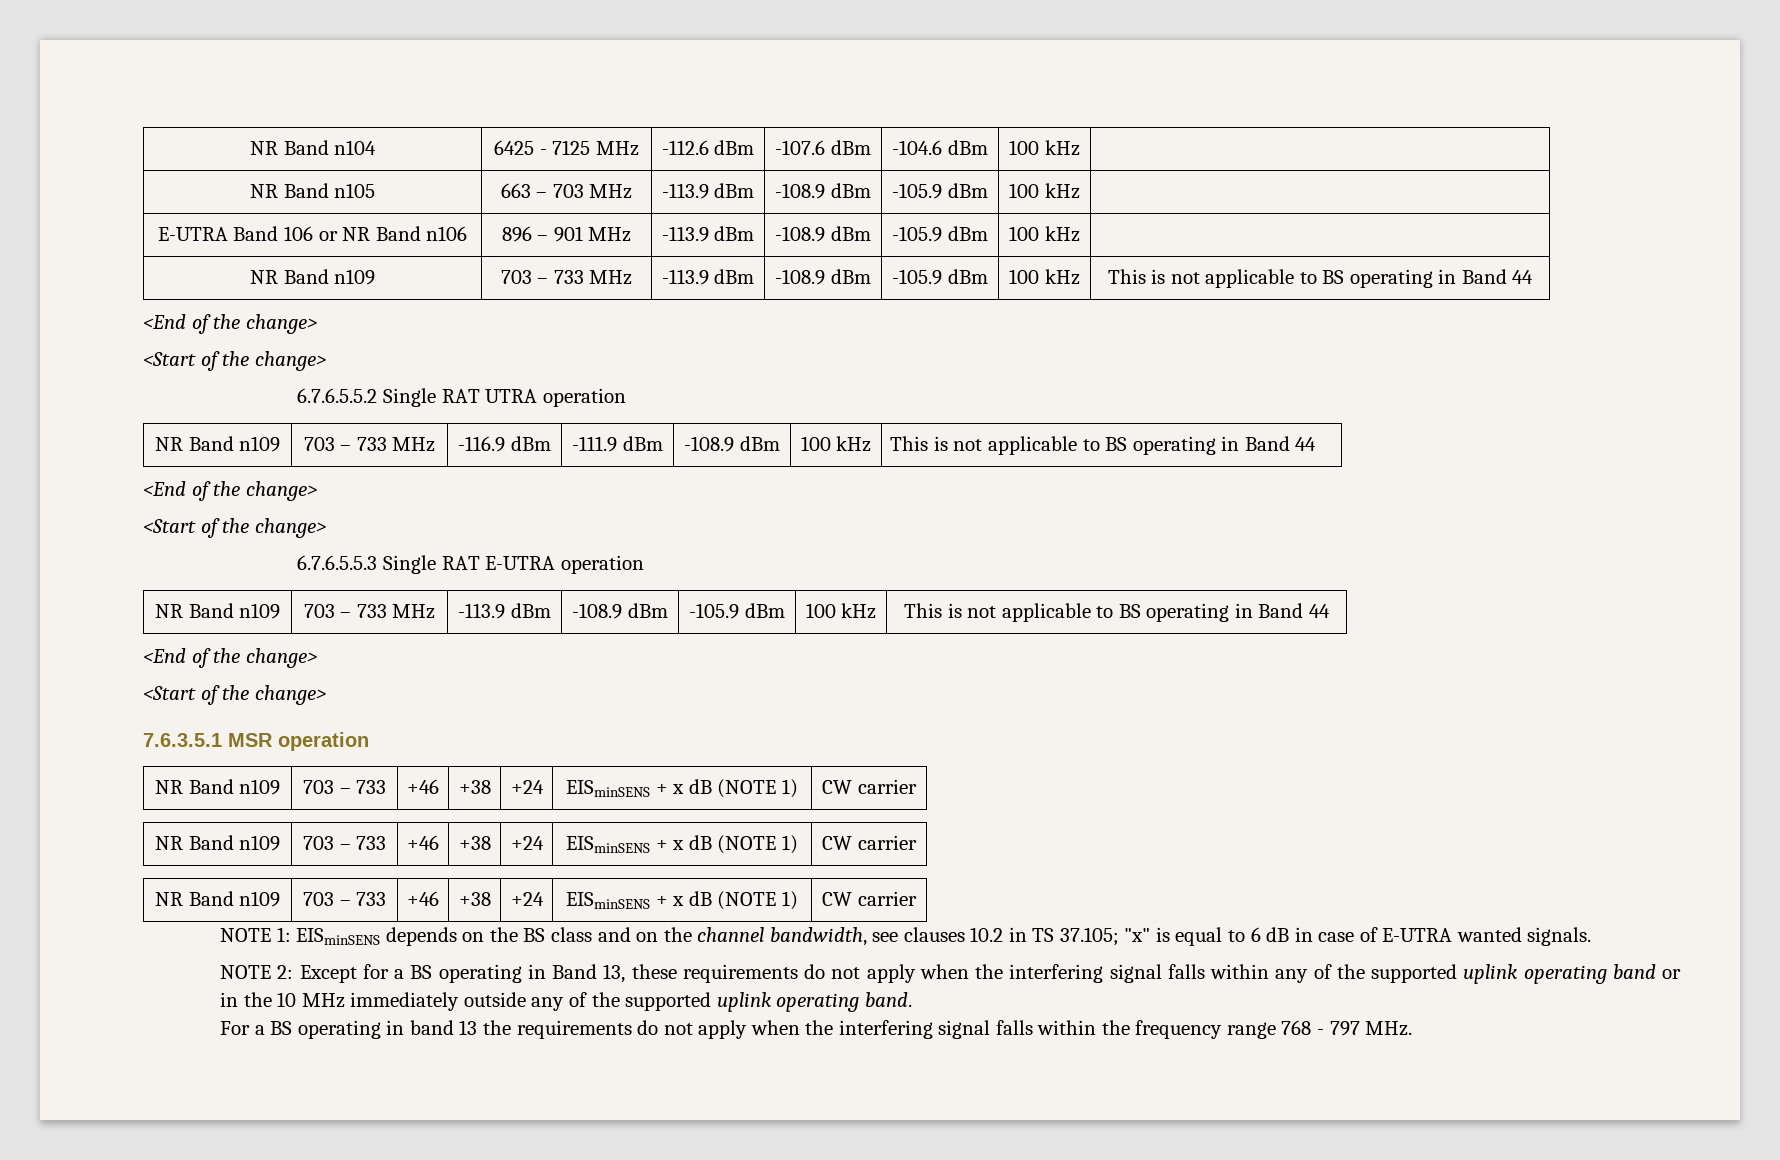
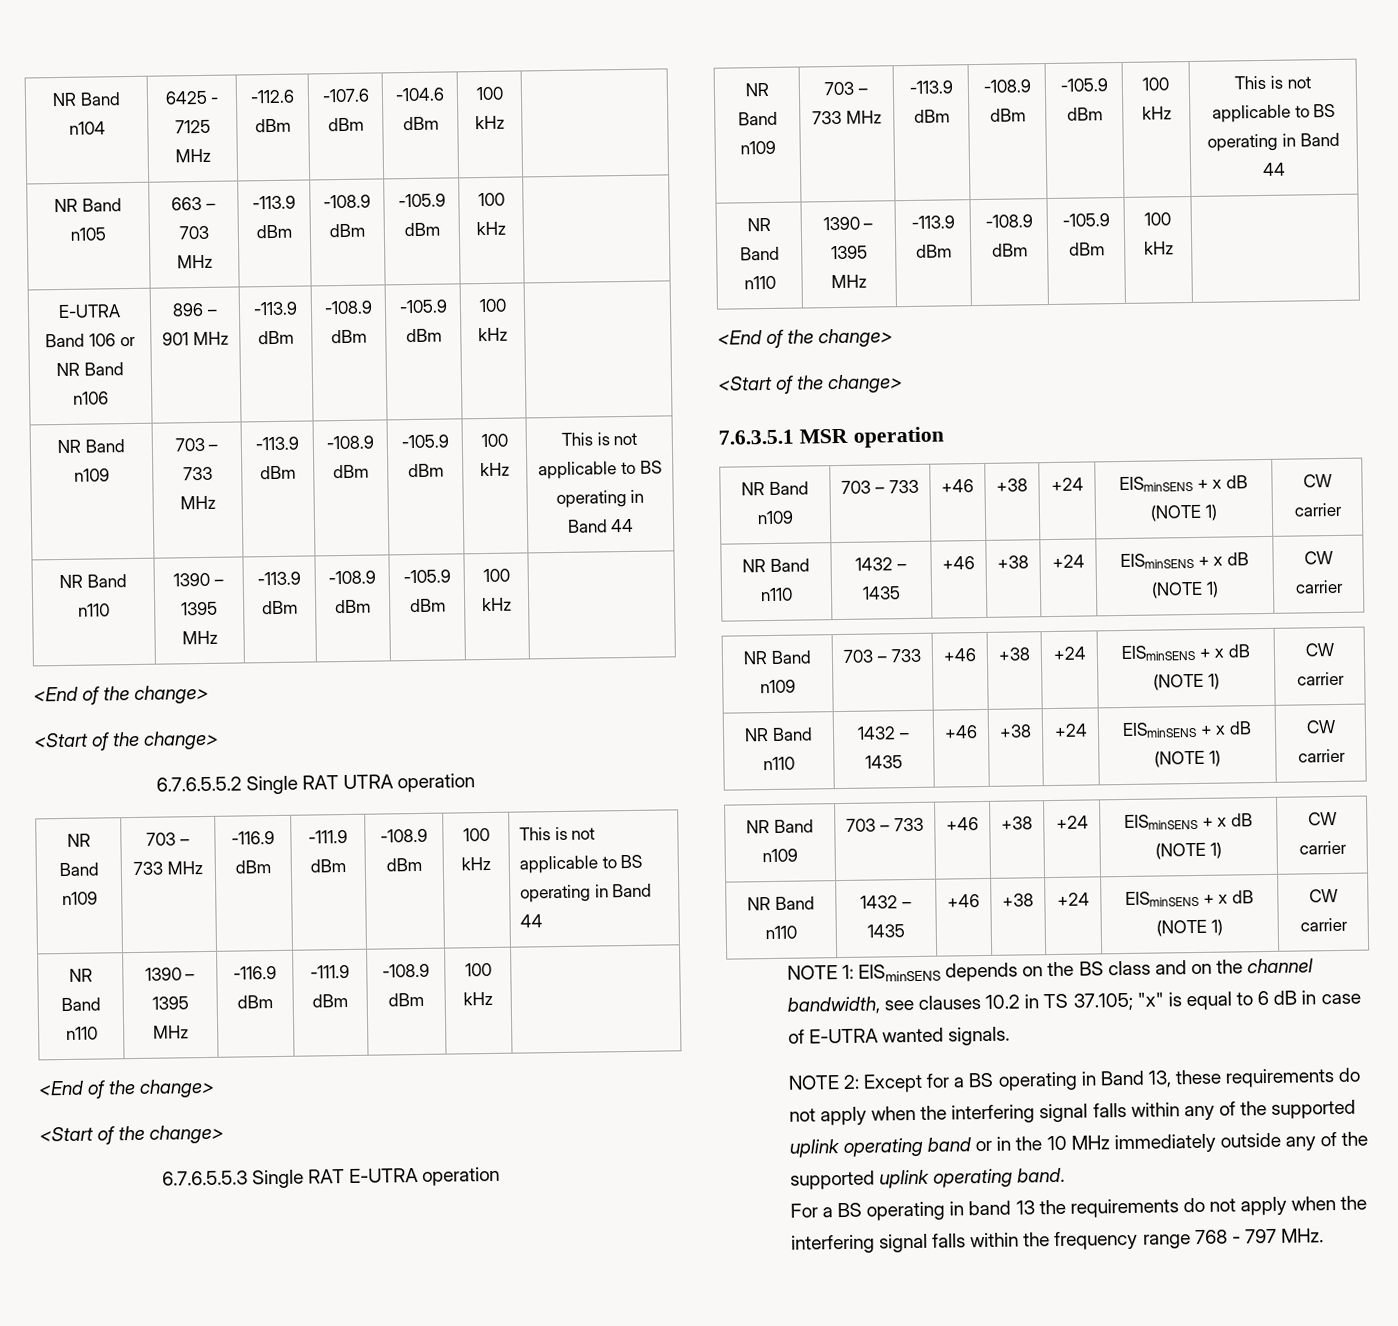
(1534, 277) none -> [59,574,127,589] [78,603,110,617] [173,572,224,587] [180,601,218,616] [181,630,218,645] [256,571,301,586] [261,600,298,615] [328,570,376,585] [335,599,371,614] [402,569,451,584] [409,598,446,613] [482,568,510,583] [482,597,512,612] // NR Band n110 | 1390 – 1395 MHz | -113.9 dBm | -108.9 dBm | -105.9 dBm | 100 kHz |
(1317, 444) none -> [68,968,93,982] [60,997,101,1012] [65,1026,98,1040] [144,967,196,981] [151,996,189,1010] [153,1025,189,1039] [232,966,277,980] [236,995,273,1009] [310,964,350,979] [312,994,348,1008] [382,963,430,978] [388,992,424,1007] [464,962,492,977] [463,991,493,1006] // NR Band n110 | 1390 – 1395 MHz | -116.9 dBm | -111.9 dBm | -108.9 dBm | 100 kHz |
(1330, 611) none -> [746,217,771,232] [739,246,780,261] [743,275,776,290] [822,216,874,231] [830,245,868,260] [831,274,867,289] [910,215,955,229] [915,244,952,258] [984,214,1033,228] [991,243,1028,257] [1061,213,1110,227] [1068,242,1105,256] [1144,212,1171,226] [1143,241,1174,255] // NR Band n110 | 1390 – 1395 MHz | -113.9 dBm | -108.9 dBm | -105.9 dBm | 100 kHz |
(917, 786) none -> [742,558,810,573] [760,587,793,602] [855,557,907,571] [862,586,901,600] [942,556,975,570] [997,555,1029,569] [1051,554,1085,569] [1120,552,1249,570] [1151,581,1219,599] [1303,551,1333,565] [1294,579,1344,594] // NR Band n110 | 1432 – 1435 | +46 | +38 | +24 | EISminSENS + x dB (NOTE 1) | CW carrier
(917, 842) none -> [744,727,813,742] [763,756,795,771] [857,726,910,740] [865,755,903,769] [944,725,978,739] [999,724,1032,738] [1053,723,1088,737] [1122,721,1252,739] [1154,750,1221,768] [1305,720,1336,734] [1297,748,1346,763] // NR Band n110 | 1432 – 1435 | +46 | +38 | +24 | EISminSENS + x dB (NOTE 1) | CW carrier
(917, 898) none -> [747,896,815,911] [765,925,797,940] [860,895,912,909] [867,924,905,938] [947,894,980,908] [1002,893,1034,907] [1056,892,1090,906] [1125,890,1254,907] [1156,919,1223,937] [1308,888,1338,903] [1299,917,1348,932] // NR Band n110 | 1432 – 1435 | +46 | +38 | +24 | EISminSENS + x dB (NOTE 1) | CW carrier

